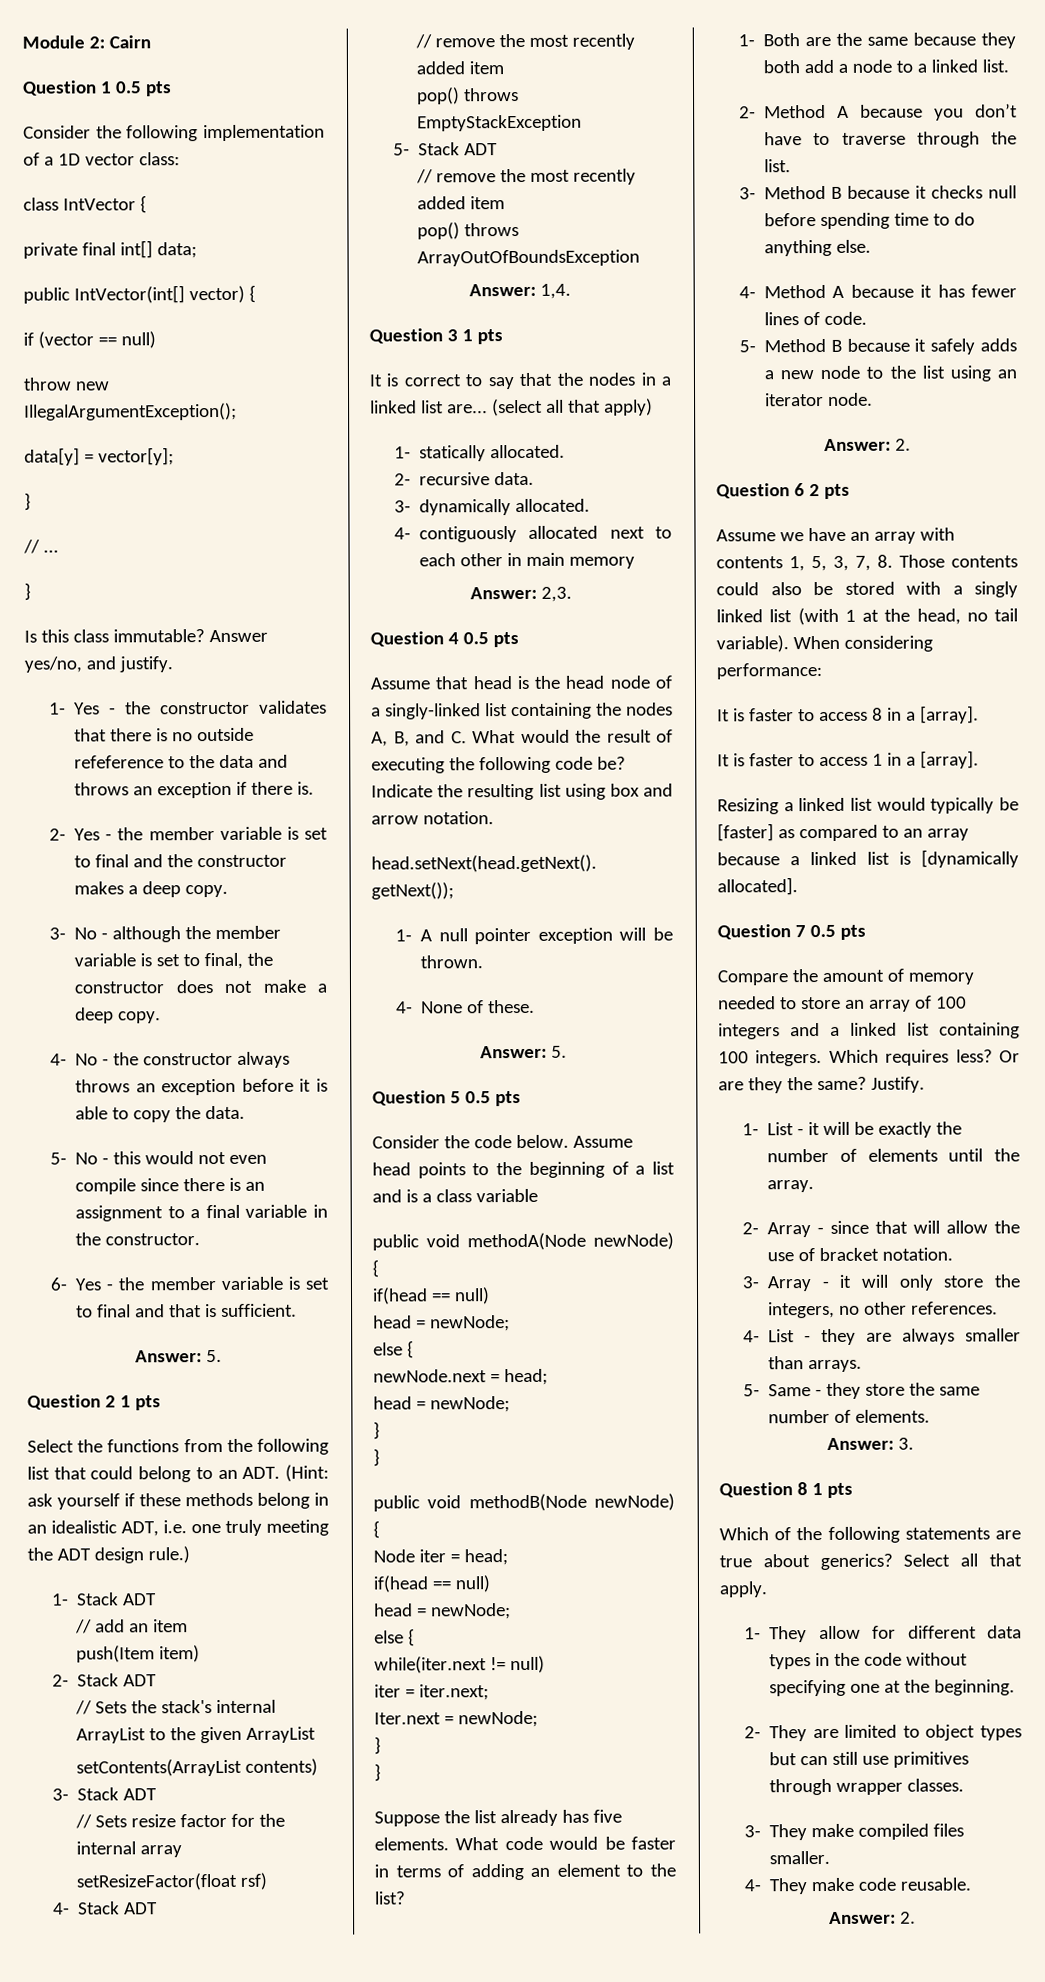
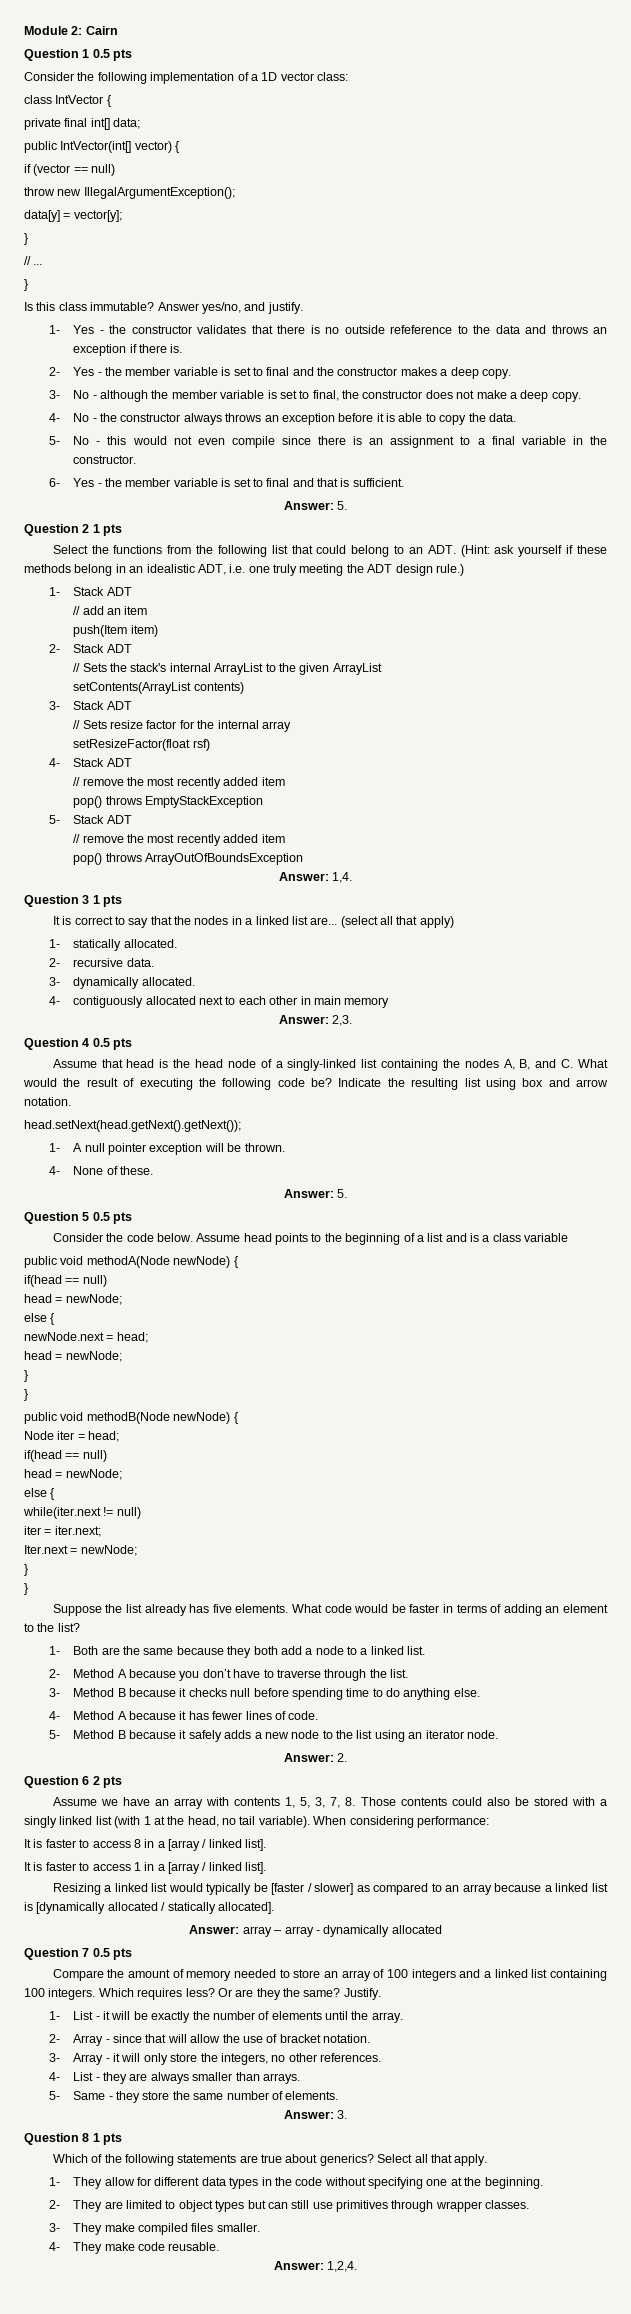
[919,705,979,724] [array]. -> [168,1839,267,1851] [array / linked list].
[919,750,979,769] [array]. -> [168,1862,267,1874] [array / linked list].
[717,823,774,842] [faster] -> [271,1883,354,1895] [faster / slower]
[717,877,798,896] allocated]. -> [107,1902,274,1914] [189,1925,442,1937] allocated / statically allocated]. // Answer: array – array - dynamically allocated
[899,1911,916,1924] 2. -> [327,2261,358,2272] 1,2,4.

